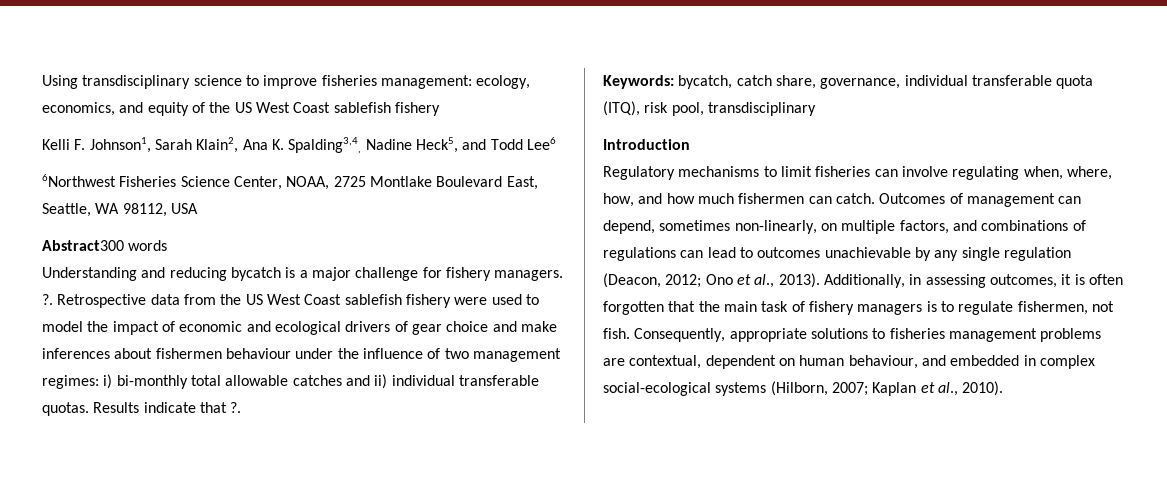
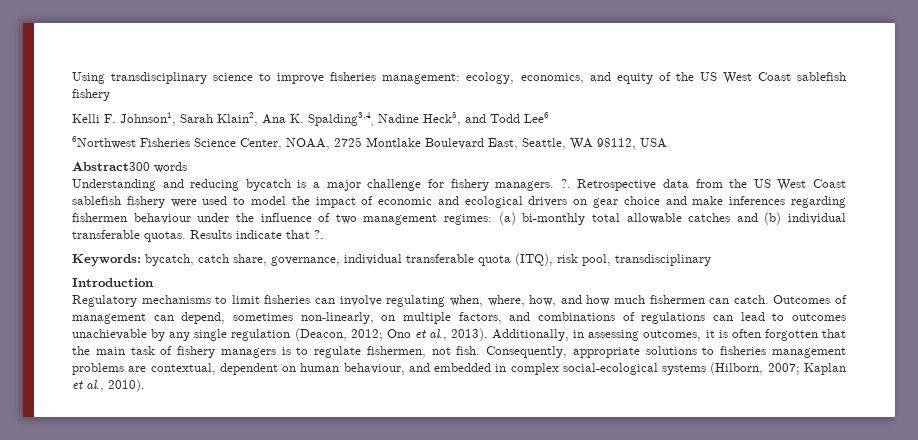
[394,321,408,332] of -> [573,199,588,205] on
[114,348,153,359] about -> [790,196,846,208] regarding
[103,374,113,389] i) -> [498,212,516,225] (a)
[374,374,388,389] ii) -> [764,212,782,225] (b)

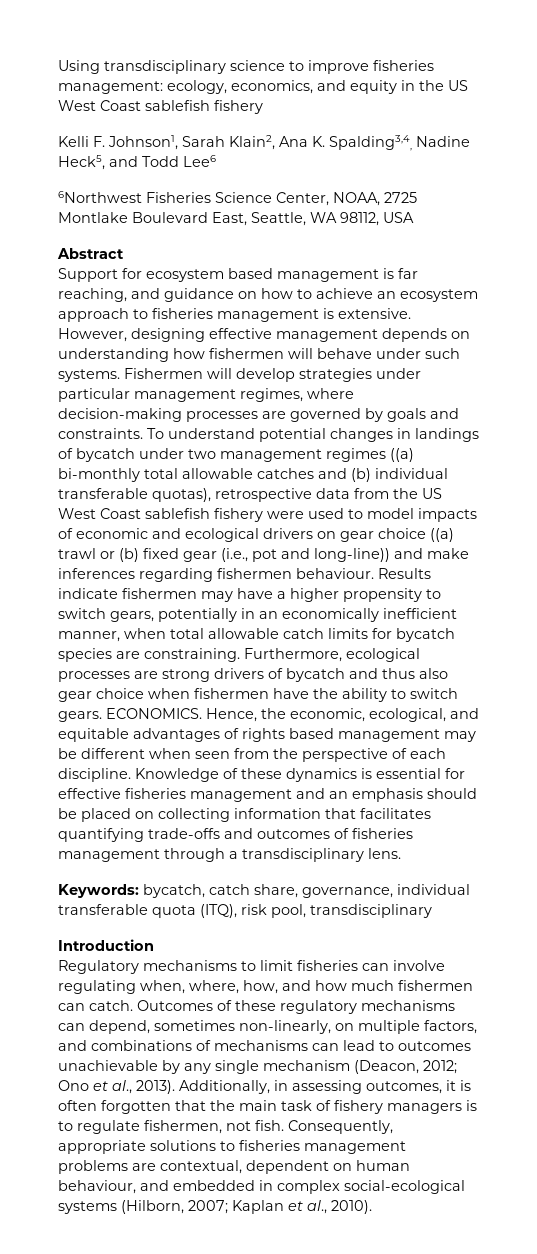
[658,72,671,81] of -> [401,80,415,91] in
[72,162,187,173] [72,179,657,191] Abstract300 words // Understanding and reducing bycatch is a major challenge for fishery managers. ?. Retrospective -> [57,248,124,259] [58,268,418,282] [58,288,478,302] [58,308,411,322] [58,328,470,342] [58,348,460,362] [58,368,421,382] [58,388,354,402] [58,408,459,422] [58,428,479,442] [58,448,414,462] [58,468,448,482] [58,488,312,502] Abstract // Support for ecosystem based management is far reaching, and guidance on how to achieve an ecosystem approach to fisheries management is extensive. However, designing effective management depends on understanding how fishermen will behave under such systems. Fishermen will develop strategies under particular management regimes, where decision-making processes are governed by goals and constraints. To understand potential changes in landings of bycatch under two management regimes ((a) bi-monthly total allowable catches and (b) individual transferable quotas), retrospective
[291,196,356,208] the impact -> [418,508,477,522] impacts
(660, 200) none -> [430,528,454,542] [58,548,390,562] ((a) trawl or (b) fixed gear (i.e., pot and long-line))
[133,212,846,225] [72,230,324,242] behaviour under the influence of two management regimes: (a) bi-monthly total allowable catches and (b) individual transferable quotas. Results indicate that ?. -> [296,568,431,579] [58,588,441,602] [58,608,457,622] [58,628,455,642] [58,648,420,662] [58,668,448,682] [58,688,458,702] [58,708,479,722] [58,728,476,742] [58,748,446,762] [58,768,465,782] [58,788,477,802] [58,808,431,822] [58,828,413,842] [58,848,401,862] behaviour. Results indicate fishermen may have a higher propensity to switch gears, potentially in an economically inefficient manner, when total allowable catch limits for bycatch species are constraining. Furthermore, ecological processes are strong drivers of bycatch and thus also gear choice when fishermen have the ability to switch gears. ECONOMICS. Hence, the economic, ecological, and equitable advantages of rights based management may be different when seen from the perspective of each discipline. Knowledge of these dynamics is essential for effective fisheries management and an emphasis should be placed on collecting information that facilitates quantifying trade-offs and outcomes of fisheries management through a transdisciplinary lens.
[72,313,146,324] management -> [235,1000,455,1014] these regulatory mechanisms
[641,312,706,324] regulations -> [214,1040,308,1051] mechanisms
[231,329,291,341] regulation -> [263,1060,350,1071] mechanism

